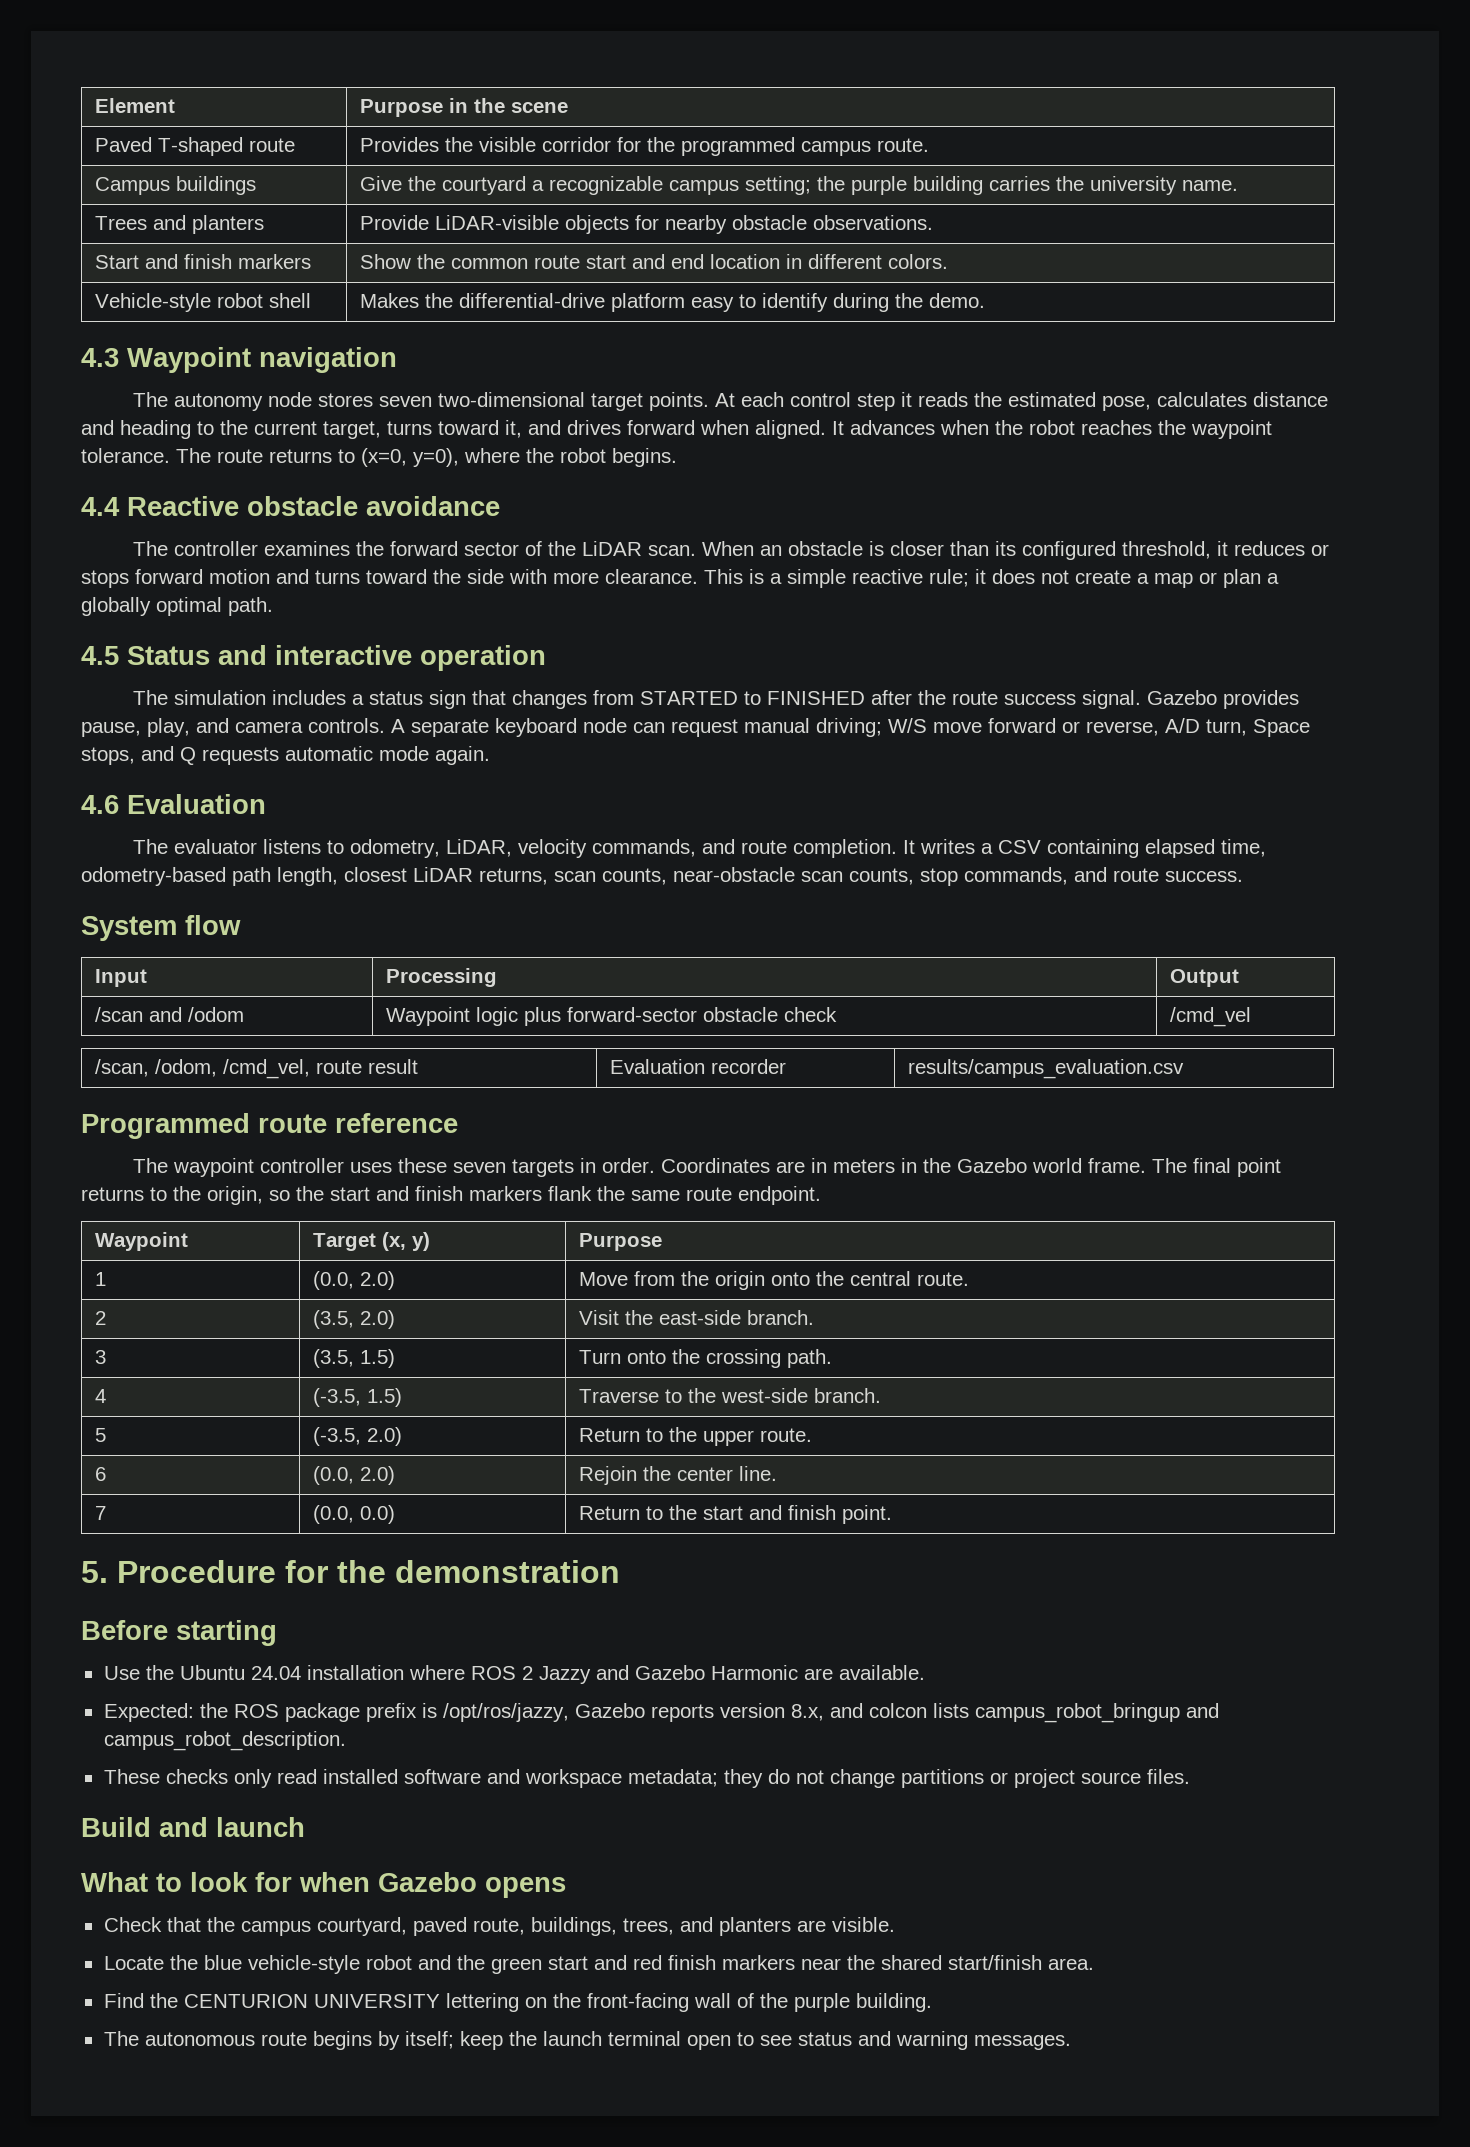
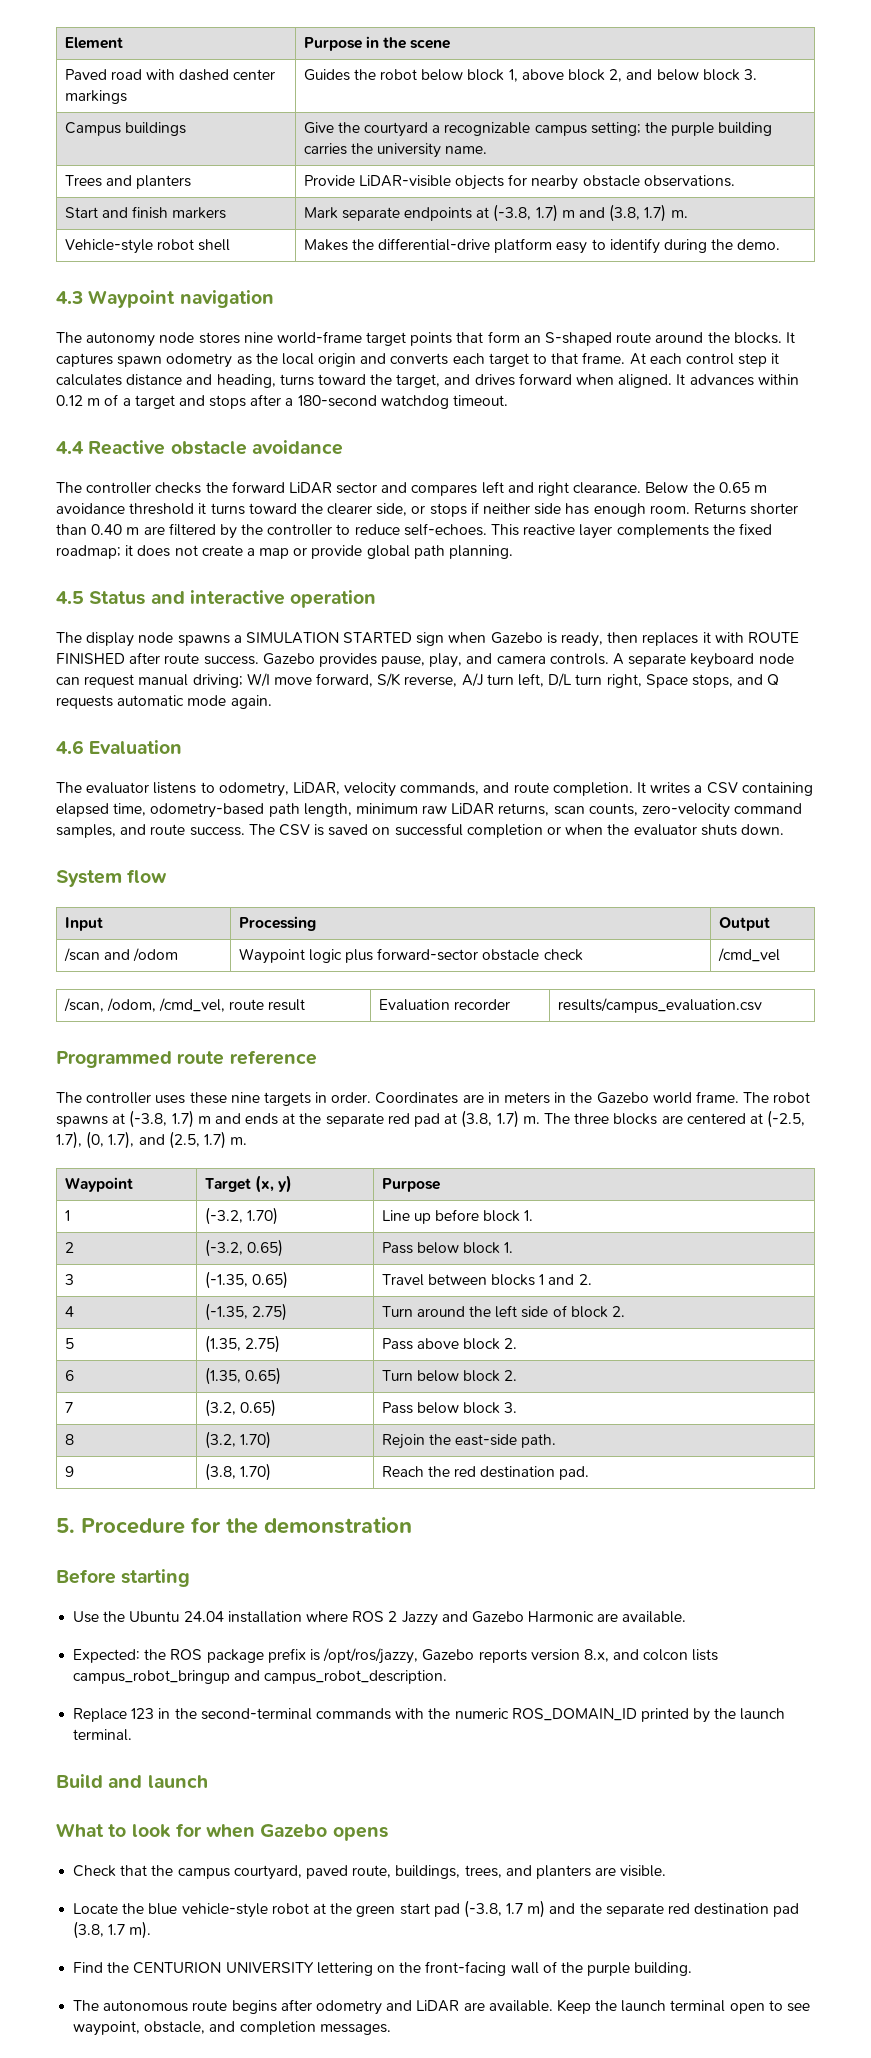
[157,137,295,156] [359,137,929,156] T-shaped route | Provides the visible corridor for the programmed campus route. -> [110,69,276,81] [64,90,127,104] [303,69,757,82] road with dashed center markings | Guides the robot below block 1, above block 2, and below block 3.
[359,254,948,269] Show the common route start and end location in different colors. -> [303,204,688,222] Mark separate endpoints at (-3.8, 1.7) m and (3.8, 1.7) m.
[378,392,709,411] seven two-dimensional target points. -> [243,331,795,346] [56,352,626,368] nine world-frame target points that form an S-shaped route around the blocks. It captures spawn odometry as the local origin and converts each target to that frame.
[917,392,1328,411] [81,420,522,439] reads the estimated pose, calculates distance and heading to the current target, turns toward it, -> [56,374,441,388] calculates distance and heading, turns toward the target,
[940,420,1272,439] [81,448,677,467] when the robot reaches the waypoint tolerance. The route returns to (x=0, y=0), where the robot begins. -> [757,374,799,385] [56,394,509,409] within 0.12 m of a target and stops after a 180-second watchdog timeout.
[263,541,350,556] examines -> [155,482,202,494] checks
[463,541,1329,560] [81,569,969,588] sector of the LiDAR scan. When an obstacle is closer than its configured threshold, it reduces or stops forward motion and turns toward the side with more clearance. This is a simple reactive rule; -> [288,481,767,496] [56,502,799,517] [56,523,772,539] [56,545,121,559] LiDAR sector and compares left and right clearance. Below the 0.65 m avoidance threshold it turns toward the clearer side, or stops if neither side has enough room. Returns shorter than 0.40 m are filtered by the controller to reduce self-echoes. This reactive layer complements the fixed roadmap;
[1223,569,1279,588] [81,597,273,616] plan a globally optimal path. -> [311,545,514,559] provide global path planning.
[173,690,1141,709] simulation includes a status sign that changes from STARTED to FINISHED after the route success signal. -> [86,632,799,647] [56,652,259,665] display node spawns a SIMULATION STARTED sign when Gazebo is ready, then replaces it with ROUTE FINISHED after route success.
[888,718,1247,736] W/S move forward or reverse, A/D turn, -> [246,673,642,688] W/I move forward, S/K reverse, A/J turn left, D/L turn right,
[344,867,407,882] closest -> [355,803,448,814] minimum raw
[673,867,1243,886] near-obstacle scan counts, stop commands, and route success. -> [642,803,803,818] [56,823,784,838] zero-velocity command samples, and route success. The CSV is saved on successful completion or when the evaluator shuts down.
[172,1158,254,1177] waypoint -> (82, 1097) none
[452,1162,506,1173] seven -> [230,1092,260,1103] nine
[1192,1158,1281,1177] [81,1186,821,1205] final point returns to the origin, so the start and finish markers flank the same route endpoint. -> [773,1092,811,1103] [56,1110,806,1128] [56,1131,248,1149] robot spawns at (-3.8, 1.7) m and ends at the separate red pad at (3.8, 1.7) m. The three blocks are centered at (-2.5, 1.7), (0, 1.7), and (2.5, 1.7) m.
[312,1271,395,1290] [578,1271,969,1290] [94,1311,106,1325] [312,1310,395,1329] [578,1310,814,1325] [94,1350,106,1364] [312,1349,395,1368] [578,1349,832,1368] [94,1389,106,1403] [312,1388,402,1407] [578,1388,881,1403] [94,1428,106,1442] [312,1427,402,1446] [578,1427,812,1446] [94,1467,106,1481] [312,1466,395,1485] [578,1466,777,1485] [94,1506,106,1520] [312,1505,395,1524] [578,1505,892,1524] (0.0, 2.0) | Move from the origin onto the central route. // 2 | (3.5, 2.0) | Visit the east-side branch. // 3 | (3.5, 1.5) | Turn onto the crossing path. // 4 | (-3.5, 1.5) | Traverse to the west-side branch. // 5 | (-3.5, 2.0) | Return to the upper route. // 6 | (0.0, 2.0) | Rejoin the center line. // 7 | (0.0, 0.0) | Return to the start and finish point. -> [204,1207,278,1225] [381,1209,534,1224] [64,1242,74,1253] [204,1239,283,1257] [381,1242,514,1254] [64,1274,74,1285] [204,1271,288,1289] [381,1274,592,1286] [64,1306,74,1317] [204,1303,287,1321] [381,1305,626,1318] [64,1338,74,1349] [204,1335,280,1353] [381,1338,518,1350] [64,1370,74,1381] [204,1367,281,1385] [381,1370,518,1382] [64,1402,73,1413] [204,1399,276,1417] [381,1402,518,1414] [64,1434,74,1445] [204,1431,271,1449] [381,1434,557,1449] [64,1466,74,1477] [204,1463,271,1481] [381,1466,590,1480] (-3.2, 1.70) | Line up before block 1. // 2 | (-3.2, 0.65) | Pass below block 1. // 3 | (-1.35, 0.65) | Travel between blocks 1 and 2. // 4 | (-1.35, 2.75) | Turn around the left side of block 2. // 5 | (1.35, 2.75) | Pass above block 2. // 6 | (1.35, 0.65) | Turn below block 2. // 7 | (3.2, 0.65) | Pass below block 3. // 8 | (3.2, 1.70) | Rejoin the east-side path. // 9 | (3.8, 1.70) | Reach the red destination pad.
[103,1769,1190,1788] These checks only read installed software and workspace metadata; they do not change partitions or project source files. -> [73,1708,786,1723] [73,1729,133,1741] Replace 123 in the second-terminal commands with the numeric ROS_DOMAIN_ID printed by the launch terminal.
[417,1955,451,1970] and -> [312,1903,326,1914] at
[593,1955,1094,1970] and red finish markers near the shared start/finish area. -> [433,1900,800,1918] [73,1921,152,1939] pad (-3.8, 1.7 m) and the separate red destination pad (3.8, 1.7 m).
[377,2031,503,2050] by itself; keep -> [280,1999,591,2015] after odometry and LiDAR are available. Keep
[797,2031,968,2050] status and warning -> [73,2021,316,2036] waypoint, obstacle, and completion

